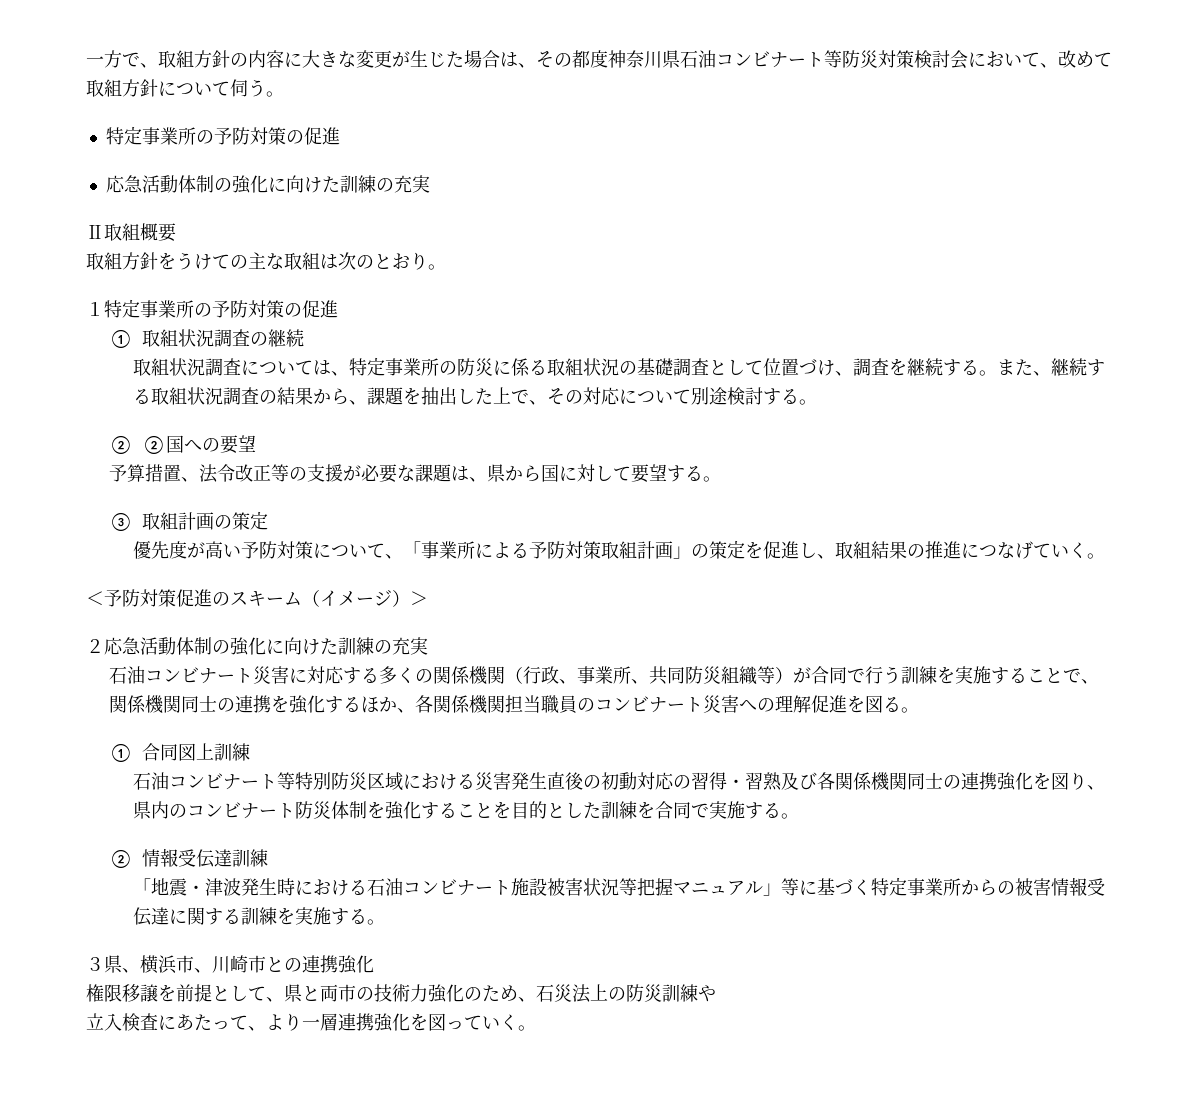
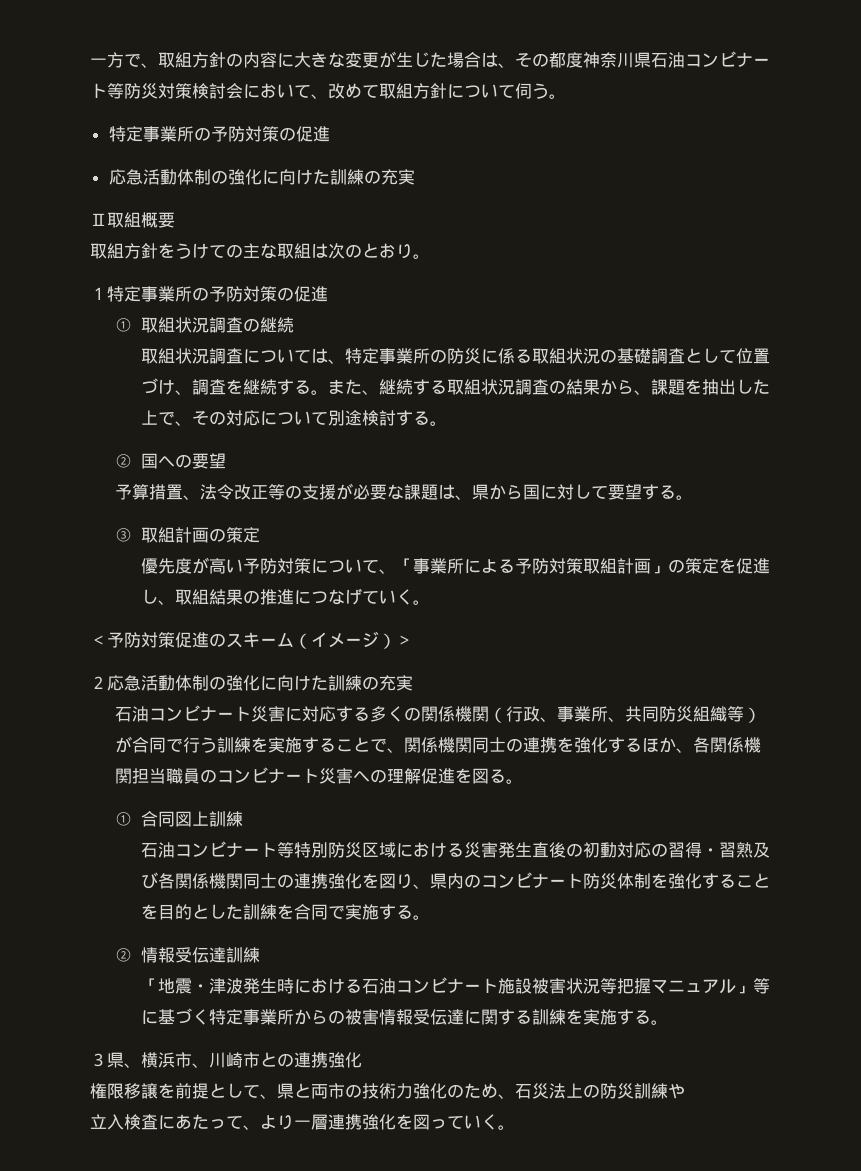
[142,435,167,454] ② -> (133, 461) none

